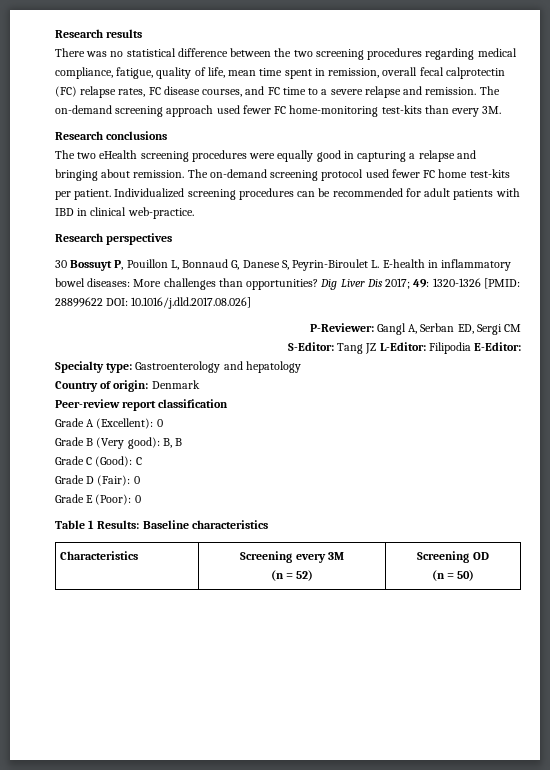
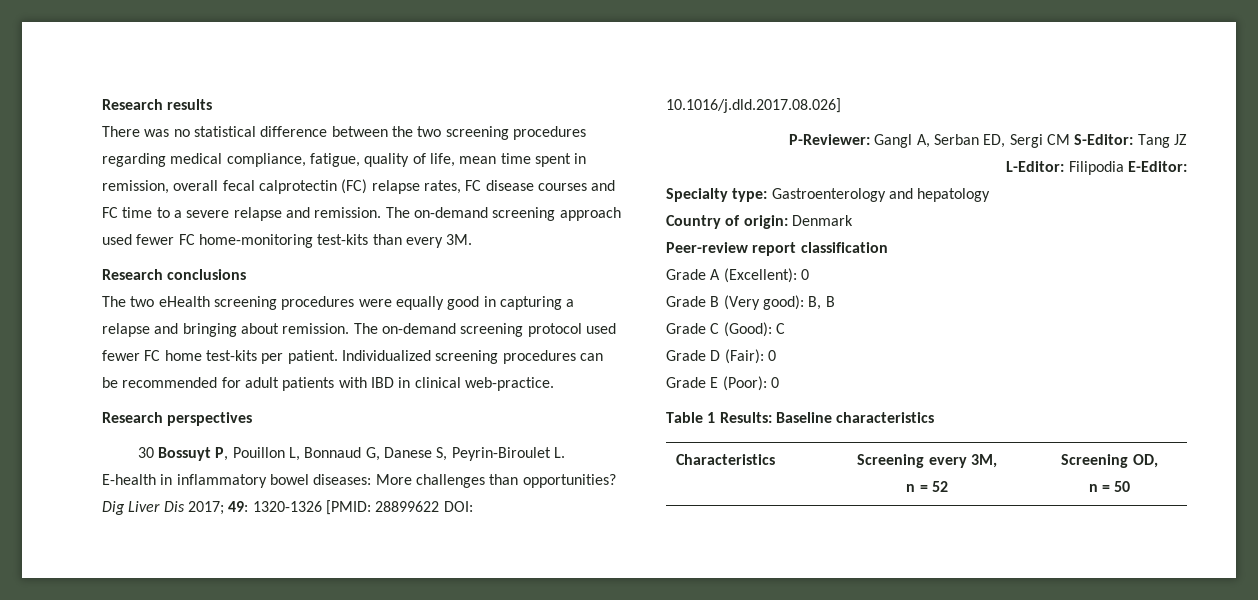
[202,89,243,97] courses, -> [537,183,587,191] courses
(521, 328) // -> (1071, 139) none
(377, 348) none -> (1187, 139) //
[327,552,344,560] [270,570,314,581] [417,551,489,563] [431,570,475,581] 3M // (n = 52) | Screening OD // (n = 50) -> [970,454,997,468] [906,481,948,492] [1061,454,1158,468] [1088,481,1131,492] 3M, // n = 52 | Screening OD, // n = 50

